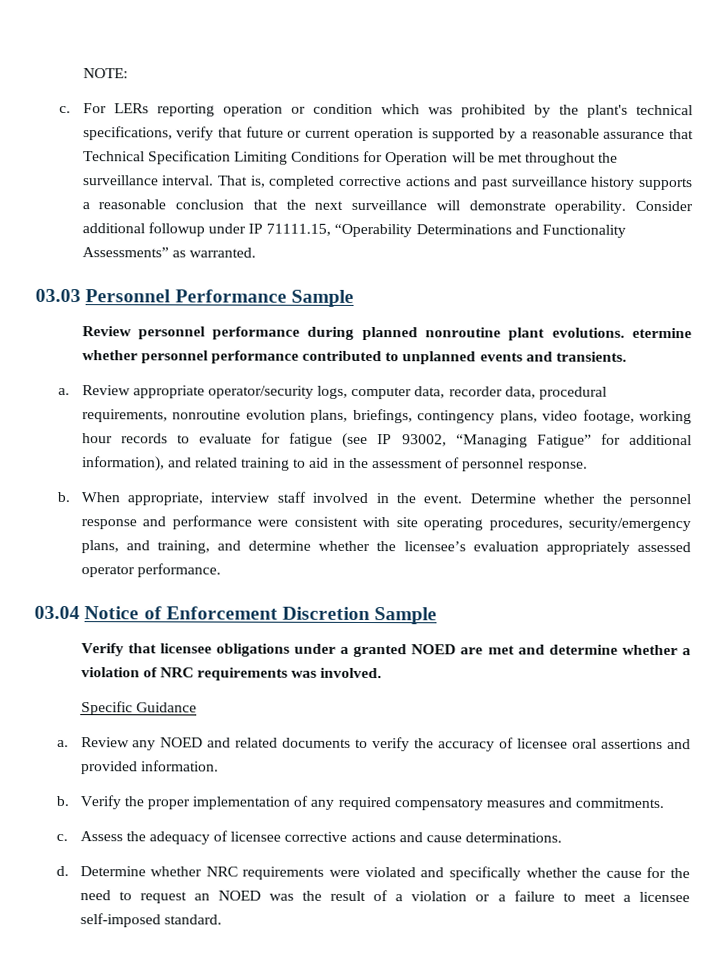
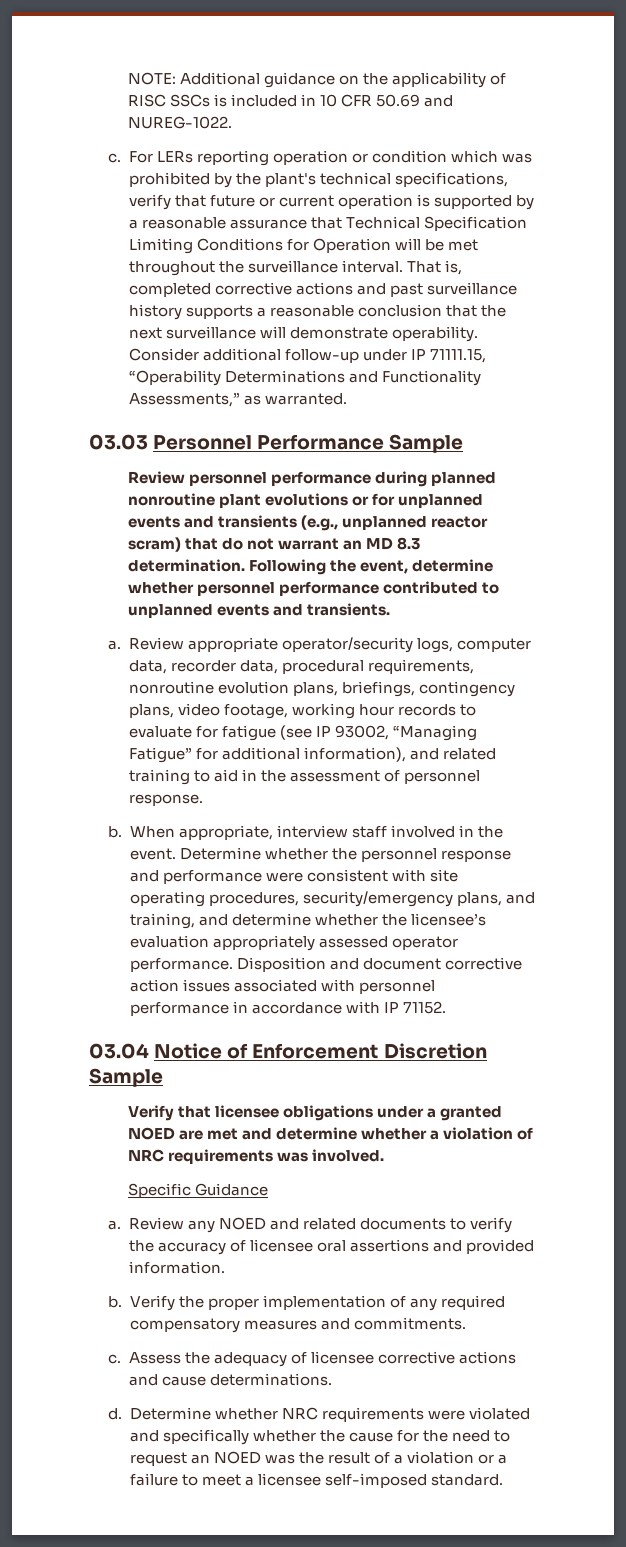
(128, 73) none -> [180,72,507,88] [127,94,454,107] [127,116,232,129] Additional guidance on the applicability of RISC SSCs is included in 10 CFR 50.69 and NUREG-1022.
[147,222,205,237] followup -> [285,349,360,363] follow-up
[81,247,169,258] Assessments” -> [128,392,240,407] Assessments,”
[551,327,692,339] evolutions. etermine -> [265,493,484,508] [127,515,489,531] [127,537,421,552] [127,559,494,575] evolutions or for unplanned events and transients (e.g., unplanned reactor scram) that do not warrant an MD 8.3 determination. Following the event, determine
(221, 570) none -> [237,957,523,972] [129,979,436,994] [129,1001,447,1016] Disposition and document corrective action issues associated with personnel performance in accordance with IP 71152.

